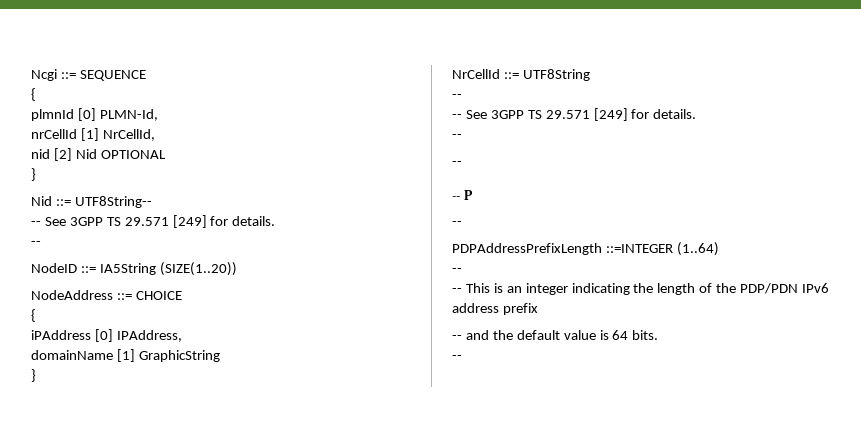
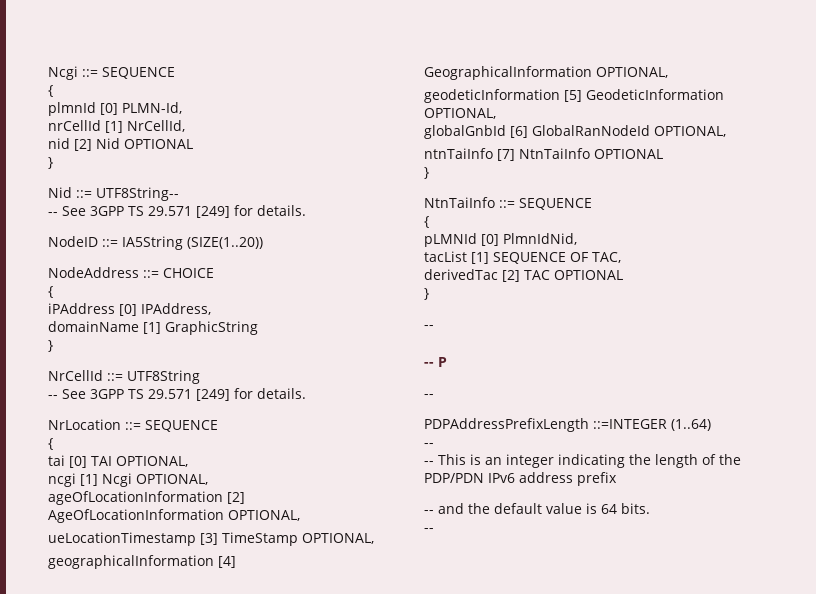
[31,241,41,246] // -- -> (306, 210) none
[452,108,697,121] [452,134,462,139] // -- See 3GPP TS 29.571 [249] for details. // -- -> [62,388,306,401] [48,419,218,432] [48,438,53,450] [48,455,188,468] [48,473,208,487] [48,491,245,505] [48,509,300,523] [48,532,374,546] [48,555,236,569] [424,66,668,80] [424,89,724,103] [424,108,496,119] [424,125,726,139] [424,148,663,161] [424,167,429,179] [424,197,592,210] [424,216,429,228] [424,233,577,247] [424,251,621,264] [424,269,623,282] [424,288,429,300] See 3GPP TS 29.571 [249] for details. // NrLocation ::= SEQUENCE // { // tai [0] TAI OPTIONAL, // ncgi [1] Ncgi OPTIONAL, // ageOfLocationInformation [2] AgeOfLocationInformation OPTIONAL, // ueLocationTimestamp [3] TimeStamp OPTIONAL, // geographicalInformation [4] GeographicalInformation OPTIONAL, // geodeticInformation [5] GeodeticInformation OPTIONAL, // globalGnbId [6] GlobalRanNodeId OPTIONAL, // ntnTaiInfo [7] NtnTaiInfo OPTIONAL // } // NtnTaiInfo ::= SEQUENCE // { // pLMNId [0] PlmnIdNid, // tacList [1] SEQUENCE OF TAC, // derivedTac [2] TAC OPTIONAL // }

